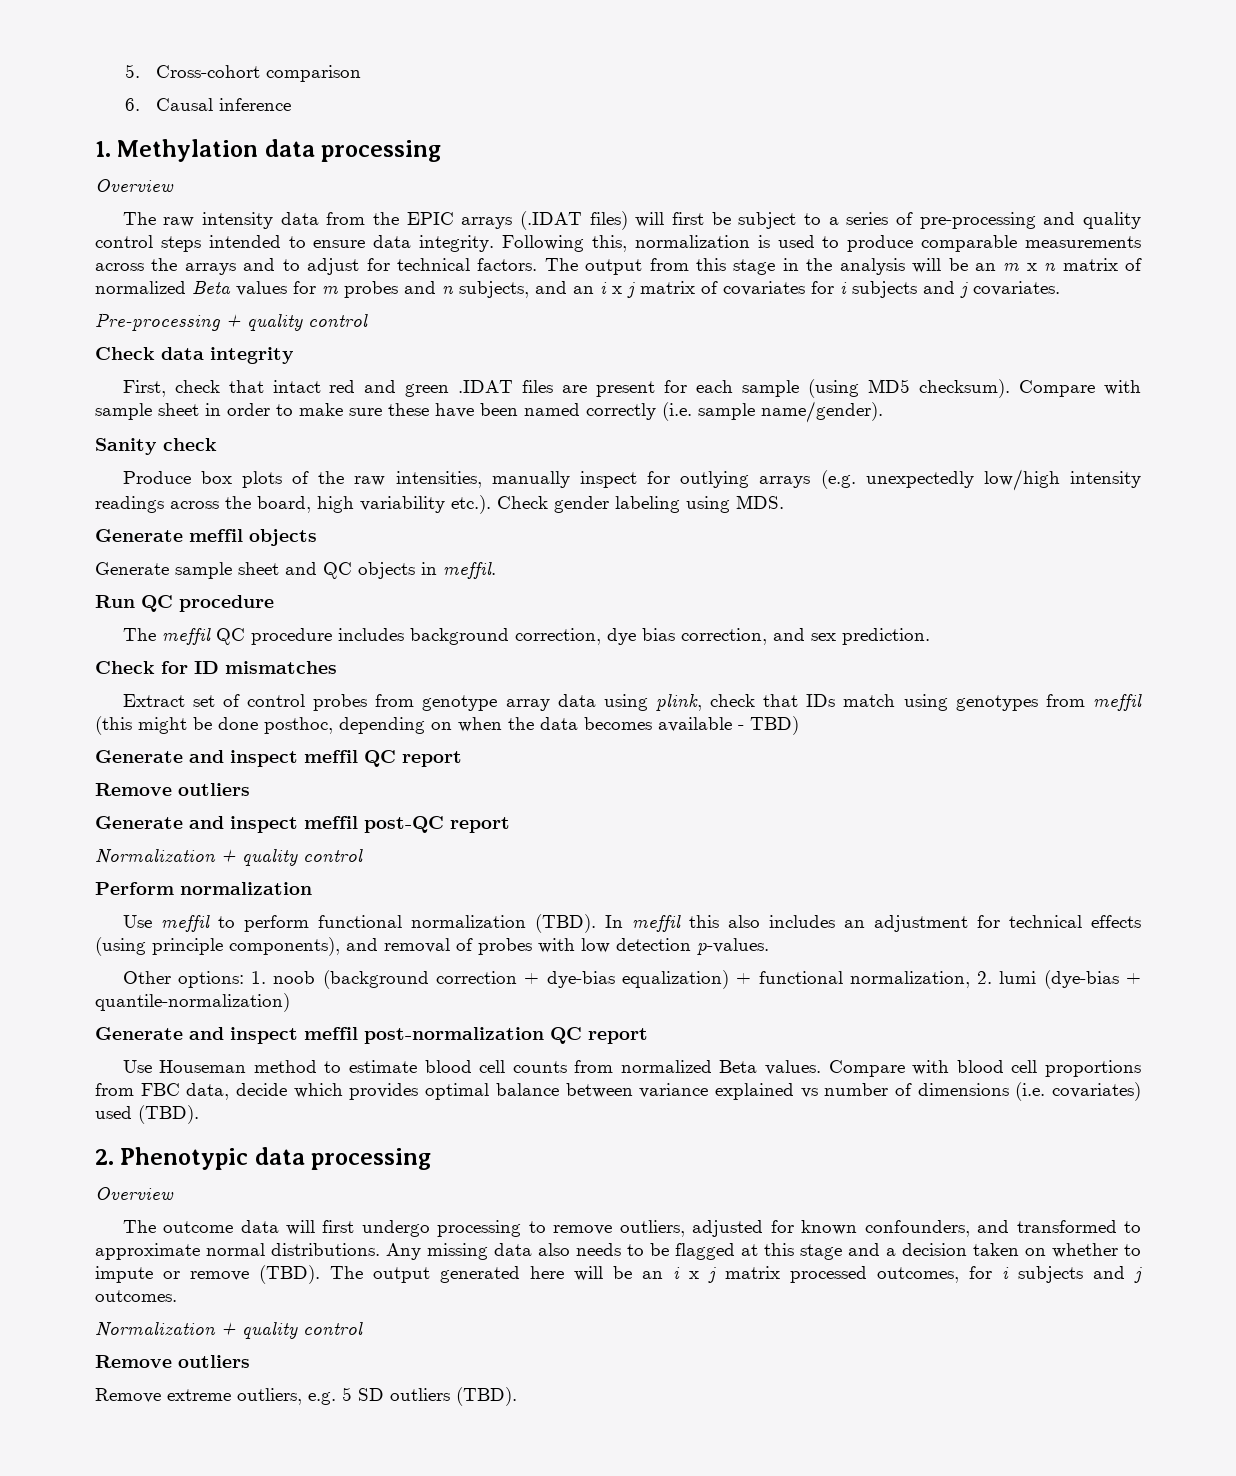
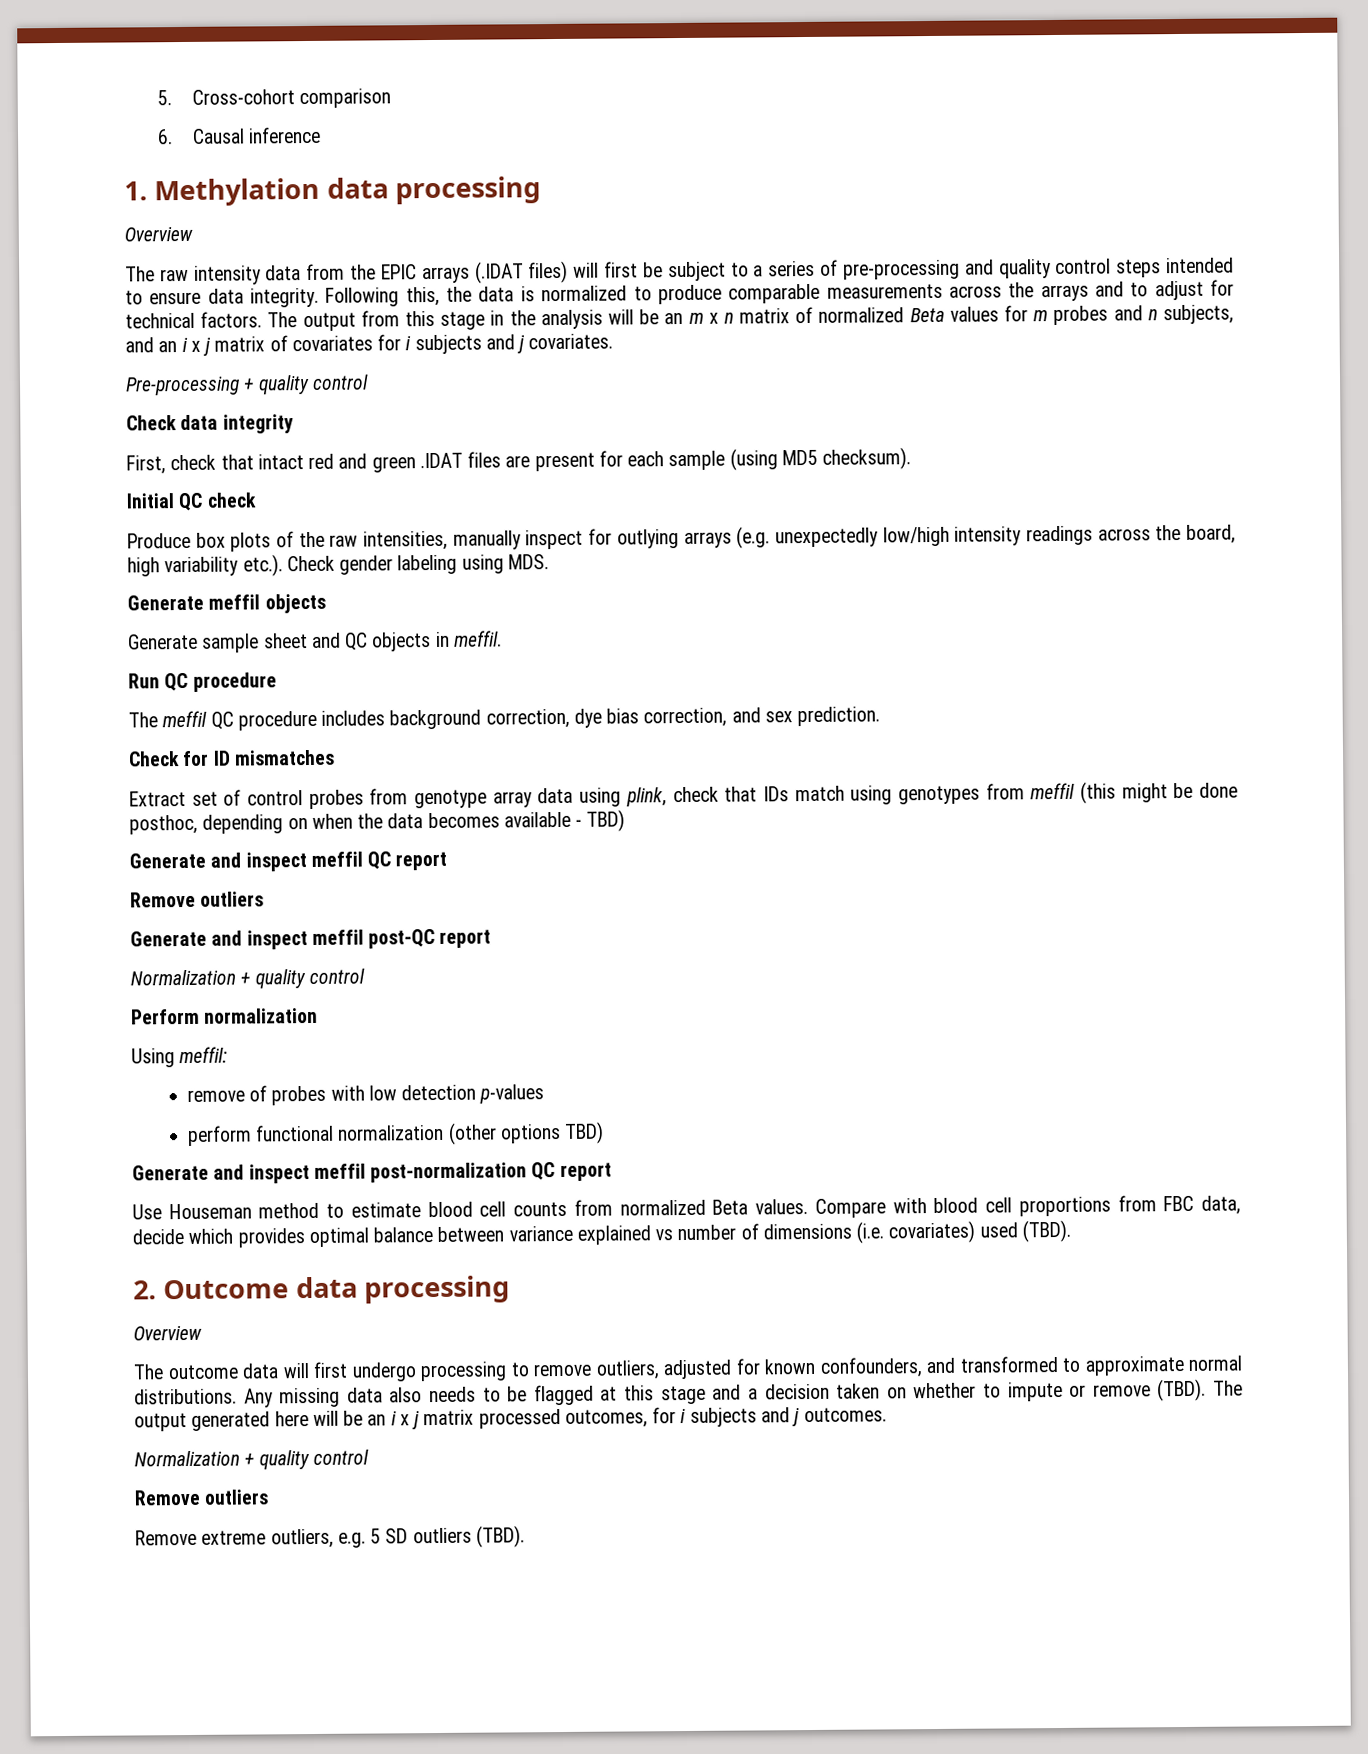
[634,235,815,248] normalization is used -> [446,285,628,302] the data is normalized
[1019,380,1142,397] [95,401,883,423] [95,438,157,455] Compare with sample sheet in order to make sure these have been named correctly (i.e. sample name/gender). // Sanity -> [126,492,204,512] // Initial QC
[122,914,1141,933] [95,937,450,956] Use meffil to perform functional normalization (TBD). In meffil this also includes an adjustment for technical effects (using principle components), and removal -> [131,1046,229,1068] [186,1089,245,1102] Using meffil: // remove
[697,938,769,955] [122,970,1141,989] [95,993,290,1012] p-values. // Other options: 1. noob (background correction + dye-bias equalization) + functional normalization, 2. lumi (dye-bias + quantile-normalization) -> [479,1084,545,1104] [186,1121,605,1146] p-values // perform functional normalization (other options TBD)
[120,1147,249,1170] Phenotypic -> [163,1279,290,1300] Outcome

